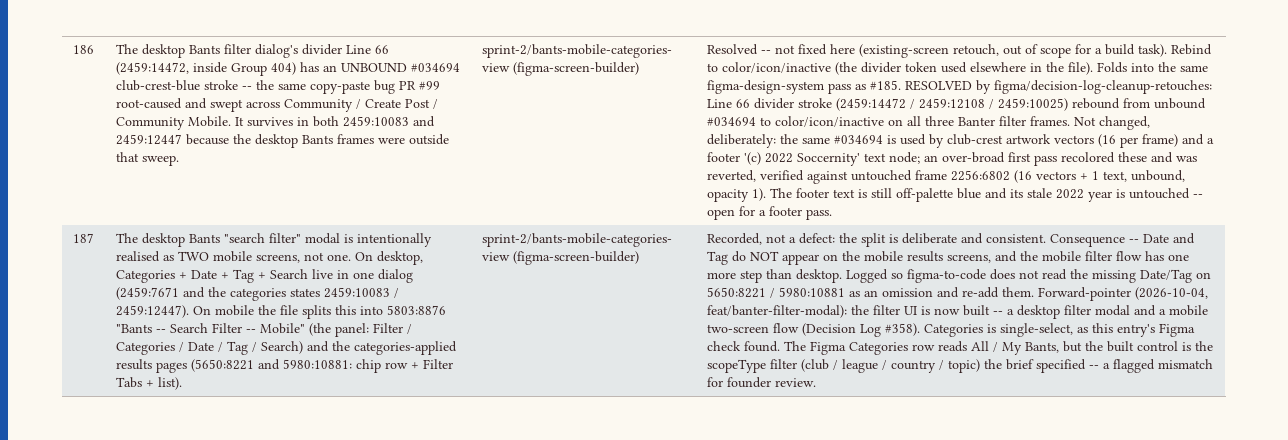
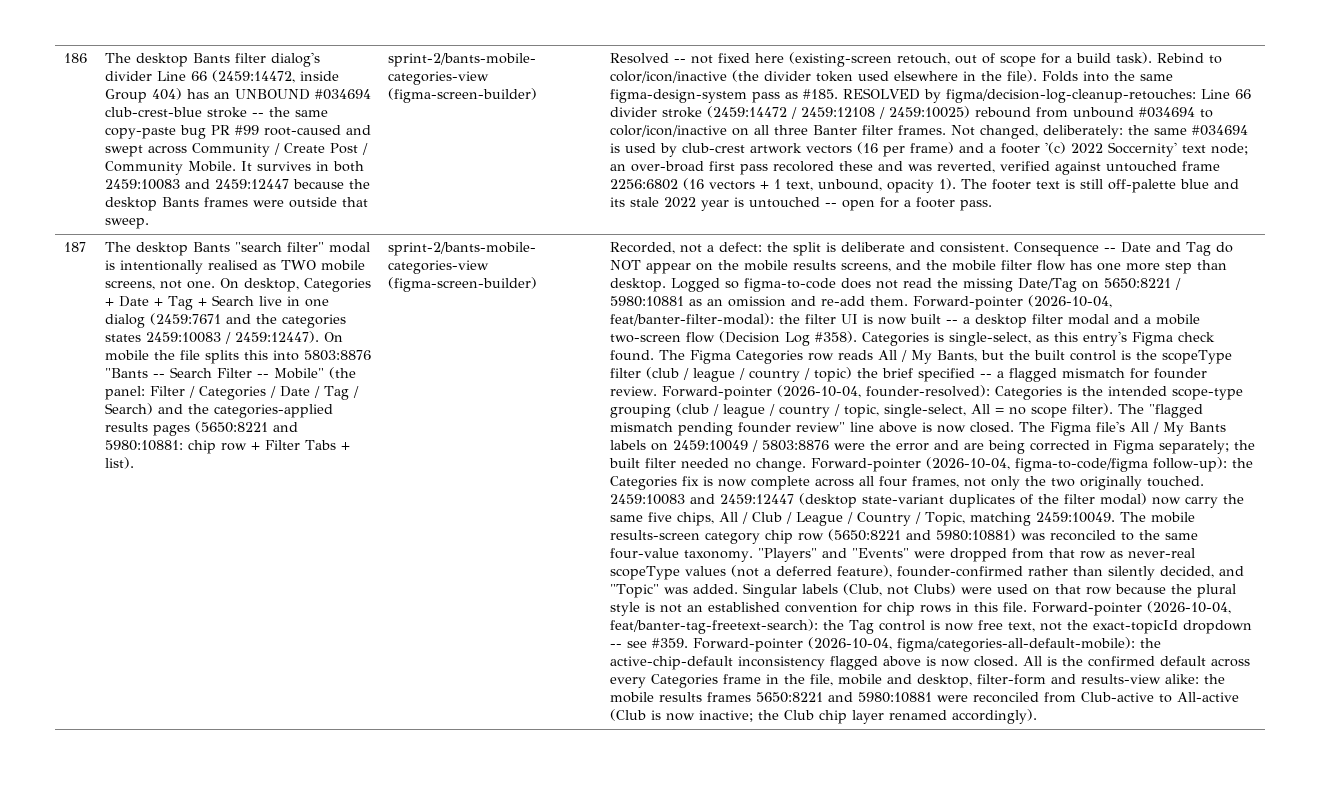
(816, 382) none -> [661,385,1243,400] [609,403,1203,418] [609,421,1226,436] [609,440,1255,454] [608,457,1253,472] [609,476,1204,490] [609,493,1244,508] [609,512,1195,526] [609,529,1198,544] [609,548,1195,562] [609,565,1244,580] [609,583,1236,598] [609,601,1231,616] [609,619,1252,634] [609,637,1161,652] [609,656,1250,670] [609,674,1225,688] [609,692,1239,703] [609,709,1037,724] Forward-pointer (2026-10-04, founder-resolved): Categories is the intended scope-type grouping (club / league / country / topic, single-select, All = no scope filter). The "flagged mismatch pending founder review" line above is now closed. The Figma file's All / My Bants labels on 2459:10049 / 5803:8876 were the error and are being corrected in Figma separately; the built filter needed no change. Forward-pointer (2026-10-04, figma-to-code/figma follow-up): the Categories fix is now complete across all four frames, not only the two originally touched. 2459:10083 and 2459:12447 (desktop state-variant duplicates of the filter modal) now carry the same five chips, All / Club / League / Country / Topic, matching 2459:10049. The mobile results-screen category chip row (5650:8221 and 5980:10881) was reconciled to the same four-value taxonomy. "Players" and "Events" were dropped from that row as never-real scopeType values (not a deferred feature), founder-confirmed rather than silently decided, and "Topic" was added. Singular labels (Club, not Clubs) were used on that row because the plural style is not an established convention for chip rows in this file. Forward-pointer (2026-10-04, feat/banter-tag-freetext-search): the Tag control is now free text, not the exact-topicId dropdown -- see #359. Forward-pointer (2026-10-04, figma/categories-all-default-mobile): the active-chip-default inconsistency flagged above is now closed. All is the confirmed default across every Categories frame in the file, mobile and desktop, filter-form and results-view alike: the mobile results frames 5650:8221 and 5980:10881 were reconciled from Club-active to All-active (Club is now inactive; the Club chip layer renamed accordingly).

